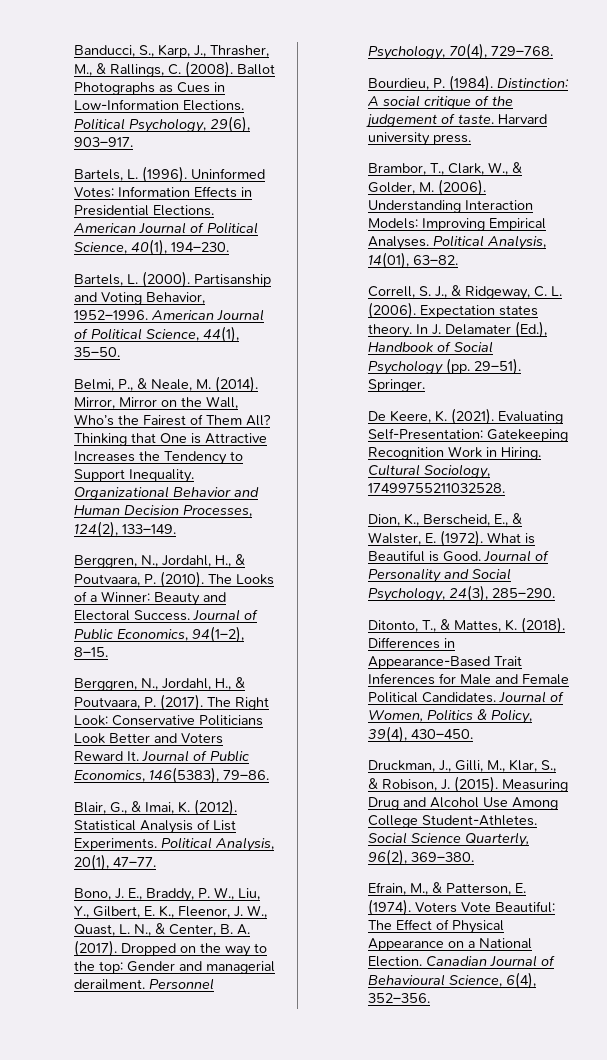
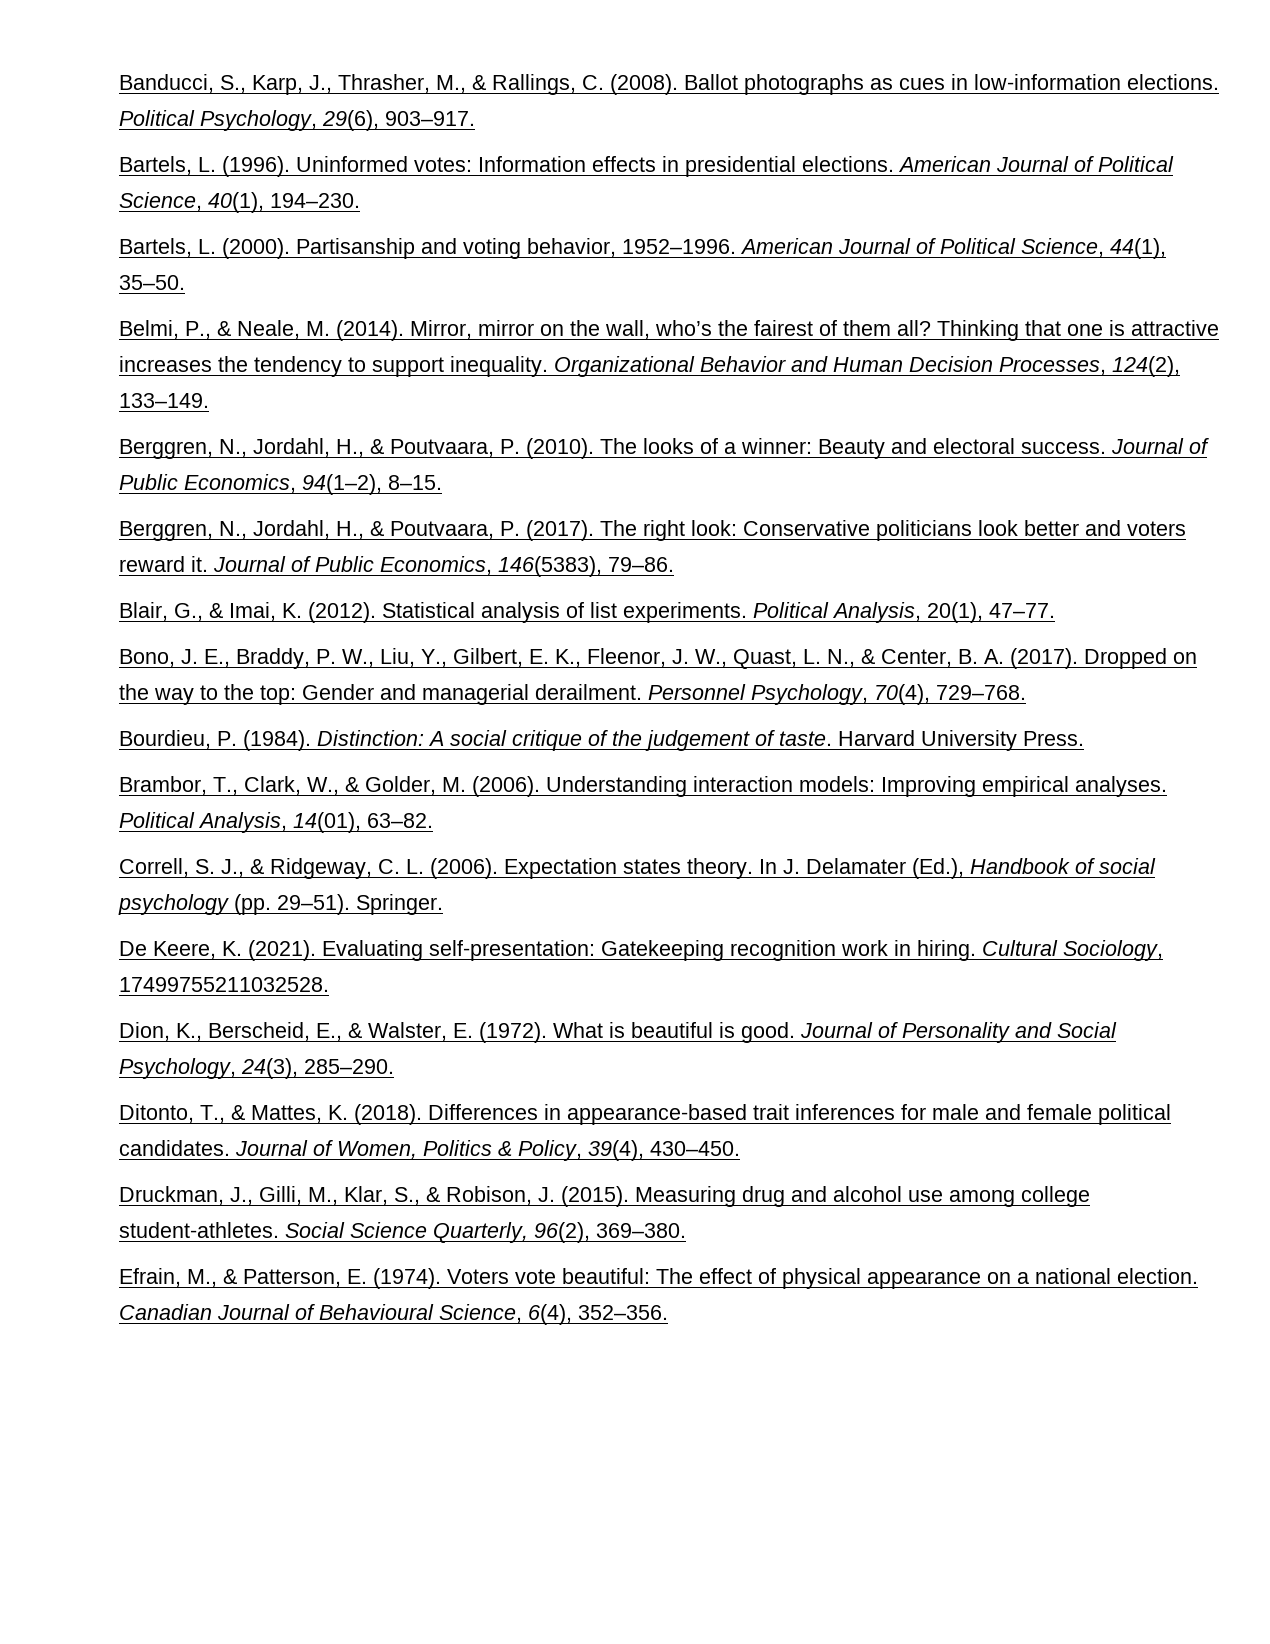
[74,82,226,95] [74,99,245,111] Photographs as Cues in Low-Information Elections. -> [743,74,1219,95] photographs as cues in low-information elections.
[74,186,253,198] [74,205,215,216] Votes: Information Effects in Presidential Elections. -> [413,156,894,177] votes: Information effects in presidential elections.
[101,292,206,305] Voting Behavior, -> [462,238,616,259] voting behavior,
[119,396,239,409] [74,414,272,426] [74,433,268,446] [74,451,244,465] [74,469,195,483] Mirror on the Wall, Who’s the Fairest of Them All? Thinking that One is Attractive Increases the Tendency to Support Inequality. -> [477,320,1219,341] [118,356,548,377] mirror on the wall, who’s the fairest of them all? Thinking that one is attractive increases the tendency to support inequality.
[236,574,275,585] Looks -> [642,438,694,454] looks
[101,591,151,602] Winner: -> [740,438,812,454] winner:
[74,610,191,621] Electoral Success. -> [932,438,1106,454] electoral success.
[235,697,270,710] [74,715,264,726] [74,733,224,744] [74,751,140,761] Right Look: Conservative Politicians Look Better and Voters Reward It. -> [642,520,1186,541] [118,556,208,572] right look: Conservative politicians look better and voters reward it.
[140,819,237,834] [74,838,158,851] Analysis of List Experiments. -> [480,602,747,623] analysis of list experiments.
[368,132,472,146] university press. -> [920,730,1084,751] University Press.
[465,200,534,210] [368,218,547,231] [368,236,430,250] Interaction Models: Improving Empirical Analyses. -> [692,776,1167,797] interaction models: Improving empirical analyses.
[454,341,494,353] [368,360,444,375] Social Psychology -> [1098,858,1156,874] [117,894,229,915] social psychology
[368,428,569,442] [368,446,542,460] Self-Presentation: Gatekeeping Recognition Work in Hiring. -> [428,940,976,961] self-presentation: Gatekeeping recognition work in hiring.
[368,550,482,562] Beautiful is Good. -> [630,1022,795,1043] beautiful is good.
[368,656,523,669] [368,673,570,685] [368,692,497,703] Appearance-Based Trait Inferences for Male and Female Political Candidates. -> [566,1104,1171,1125] [118,1140,230,1156] appearance-based trait inferences for male and female political candidates.
[368,797,559,810] [368,815,538,828] Drug and Alcohol Use Among College Student-Athletes. -> [741,1186,1090,1207] [118,1222,279,1238] drug and alcohol use among college student-athletes.
[461,901,556,913] [368,919,505,934] [368,938,533,951] [368,956,423,967] Vote Beautiful: The Effect of Physical Appearance on a National Election. -> [514,1268,1198,1289] vote beautiful: The effect of physical appearance on a national election.

